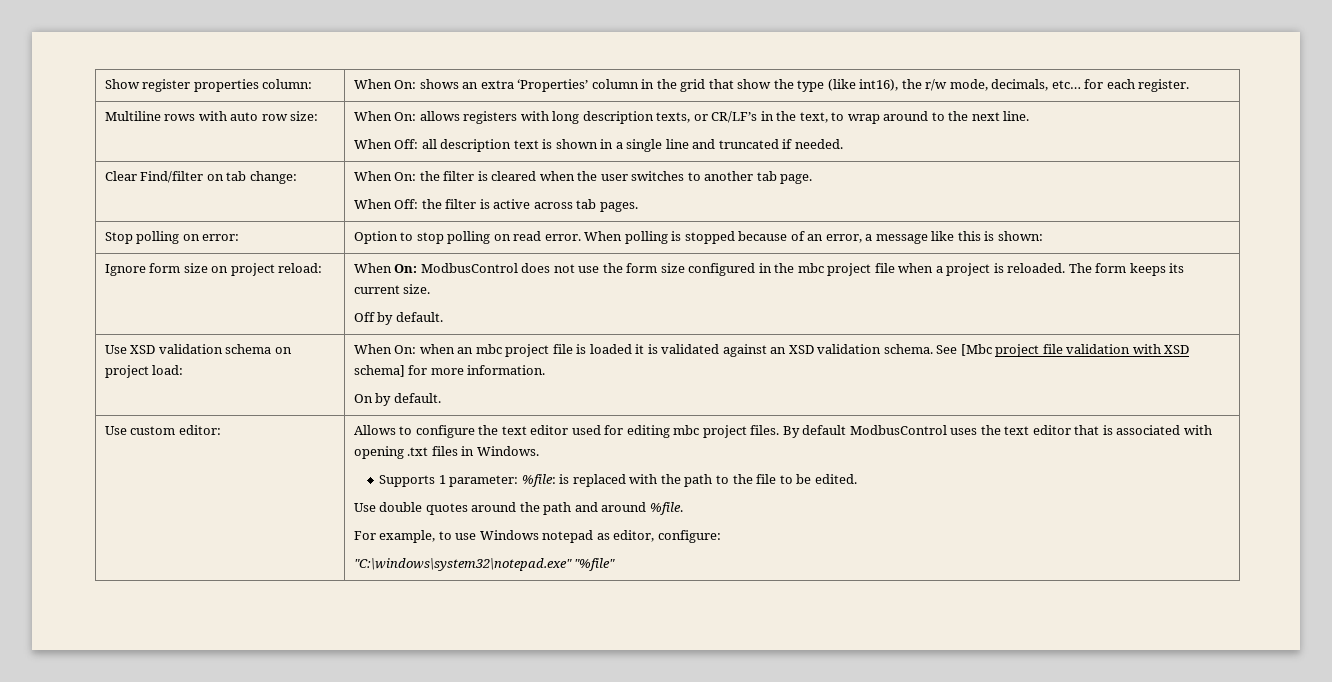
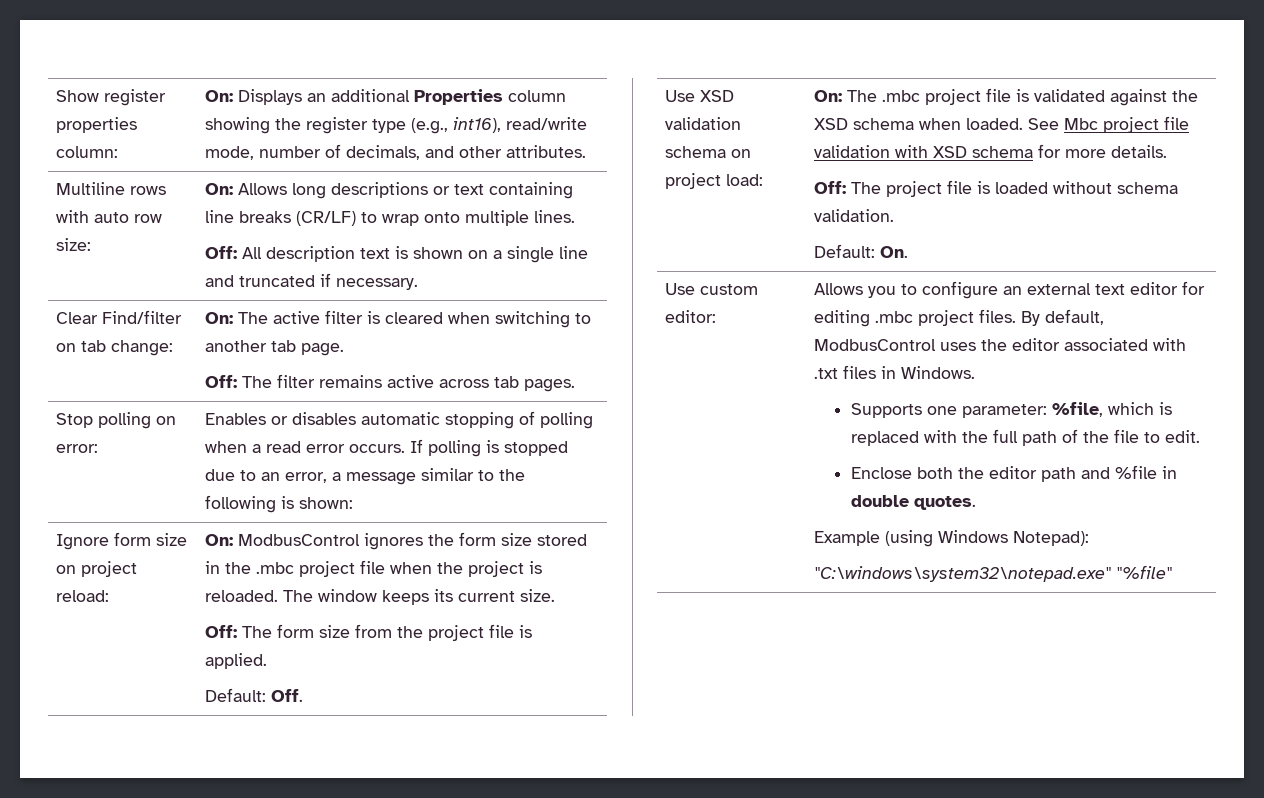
[353,79,1190,92] When On: shows an extra ‘Properties’ column in the grid that show the type (like int16), the r/w mode, decimals, etc… for each register. -> [205,89,567,105] [205,117,588,134] [205,144,587,160] On: Displays an additional Properties column showing the register type (e.g., int16), read/write mode, number of decimals, and other attributes.
[353,111,1030,124] [353,139,437,149] When On: allows registers with long description texts, or CR/LF’s in the text, to wrap around to the next line. // When Off: all -> [205,182,574,199] [205,210,576,226] [205,246,263,259] On: Allows long descriptions or text containing line breaks (CR/LF) to wrap onto multiple lines. // Off: All
[600,139,614,149] in -> [468,250,489,259] on
[794,139,843,149] needed. -> [336,278,419,290] necessary.
[353,171,440,181] When On: the -> [205,311,321,324] On: The active
[577,171,685,181] the user switches -> [495,311,571,328] switching
[353,199,490,209] When Off: the filter is -> [205,374,383,388] Off: The filter remains
[353,231,623,244] Option to stop polling on read error. When -> [205,411,594,429] [205,439,424,453] Enables or disables automatic stopping of polling when a read error occurs. If
[738,231,805,241] because of -> [205,469,257,481] due to
[931,231,981,241] like this -> [421,468,526,481] [205,495,277,513] similar to the following
[353,263,392,273] When -> (110, 596) none
[521,263,600,273] does not use -> [364,533,424,550] ignores
[688,263,824,276] configured in the mbc -> [537,534,588,546] [205,561,295,574] stored in the .mbc
[935,266,943,273] a -> [437,562,464,574] the
[1095,263,1127,273] form -> [318,589,378,602] window
[353,312,443,325] Off by default. -> [205,624,533,641] [205,653,268,669] [205,688,304,702] Off: The form size from the project file is applied. // Default: Off.
[353,344,992,357] When On: when an mbc project file is loaded it is validated against an XSD validation schema. See [Mbc -> [814,88,1199,106] [814,118,1099,130] On: The .mbc project file is validated against the XSD schema when loaded. See Mbc
[353,365,405,377] schema] -> [972,146,1034,158] schema
[467,365,546,375] [353,393,441,406] information. // On by default. -> [1111,145,1168,158] [814,180,1179,197] [814,209,895,222] [814,244,909,258] details. // Off: The project file is loaded without schema validation. // Default: On.
(396, 430) none -> [868,286,897,298] you
[478,425,601,435] the text editor used -> [1003,282,1179,295] an external text editor
[673,425,700,435] mbc -> [875,311,914,323] .mbc
[802,425,847,435] default -> [1045,309,1105,325] default,
[1004,425,1113,435] text editor that is -> [1012,338,1061,351] editor
[353,446,404,459] opening -> (1187, 344) none
[438,474,857,487] [353,502,683,515] [353,530,721,543] 1 parameter: %file: is replaced with the path to the file to be edited. // Use double quotes around the path and around %file. // For example, to use Windows notepad as editor, configure: -> [927,402,1173,418] [851,429,1201,446] [851,465,1178,482] [851,495,977,510] [814,530,1090,547] one parameter: %file, which is replaced with the full path of the file to edit. // Enclose both the editor path and %file in double quotes. // Example (using Windows Notepad):

